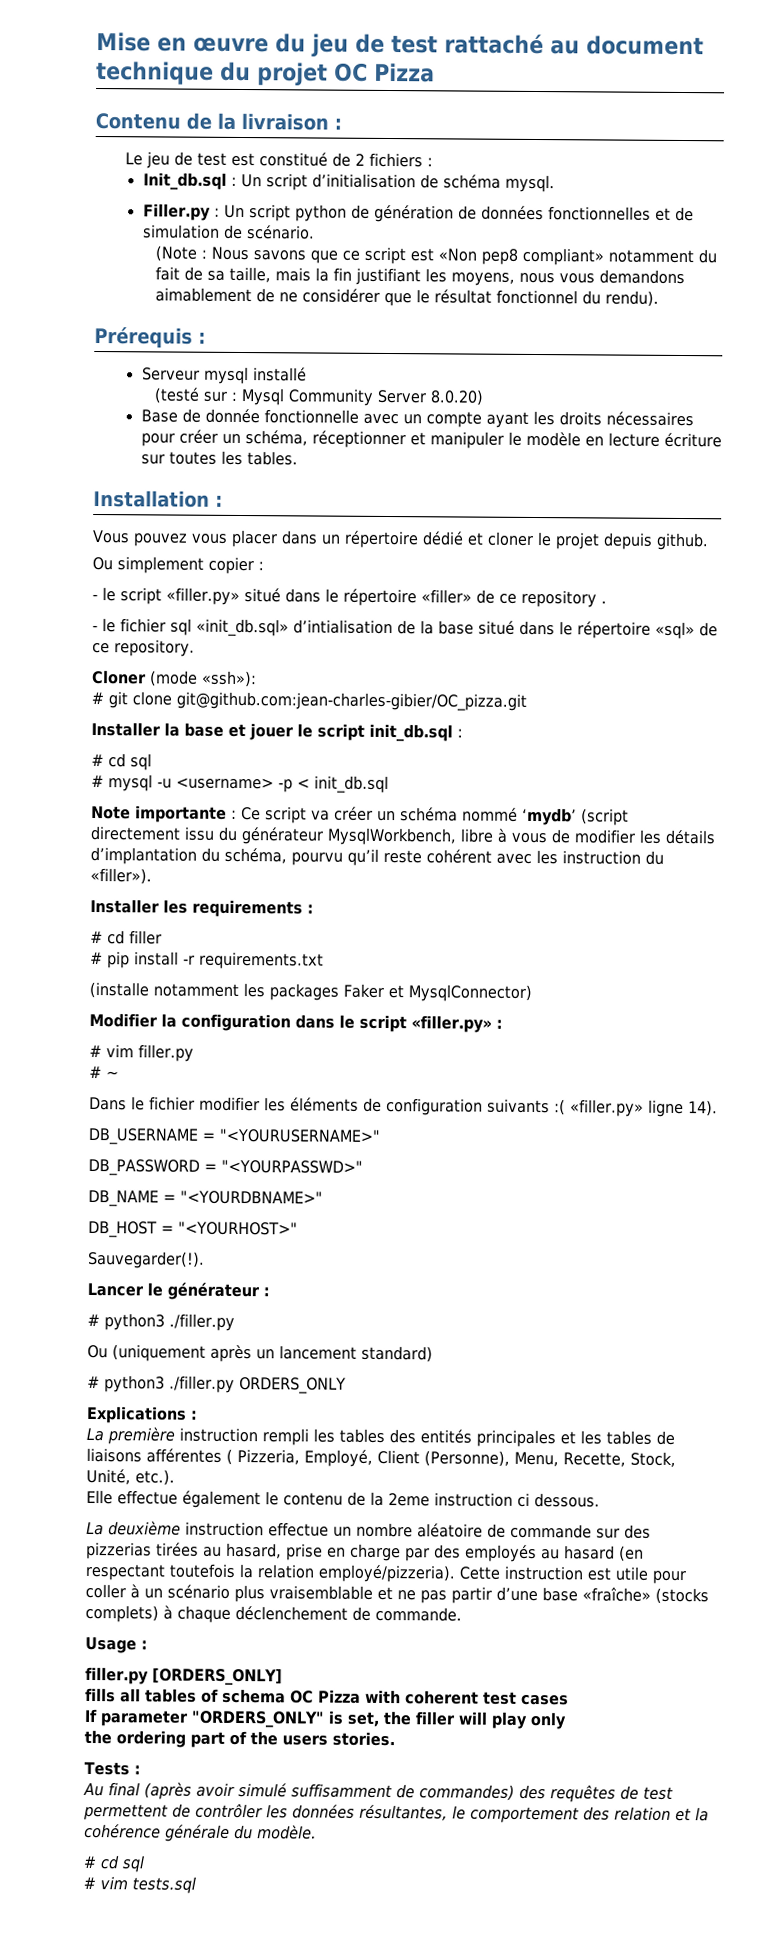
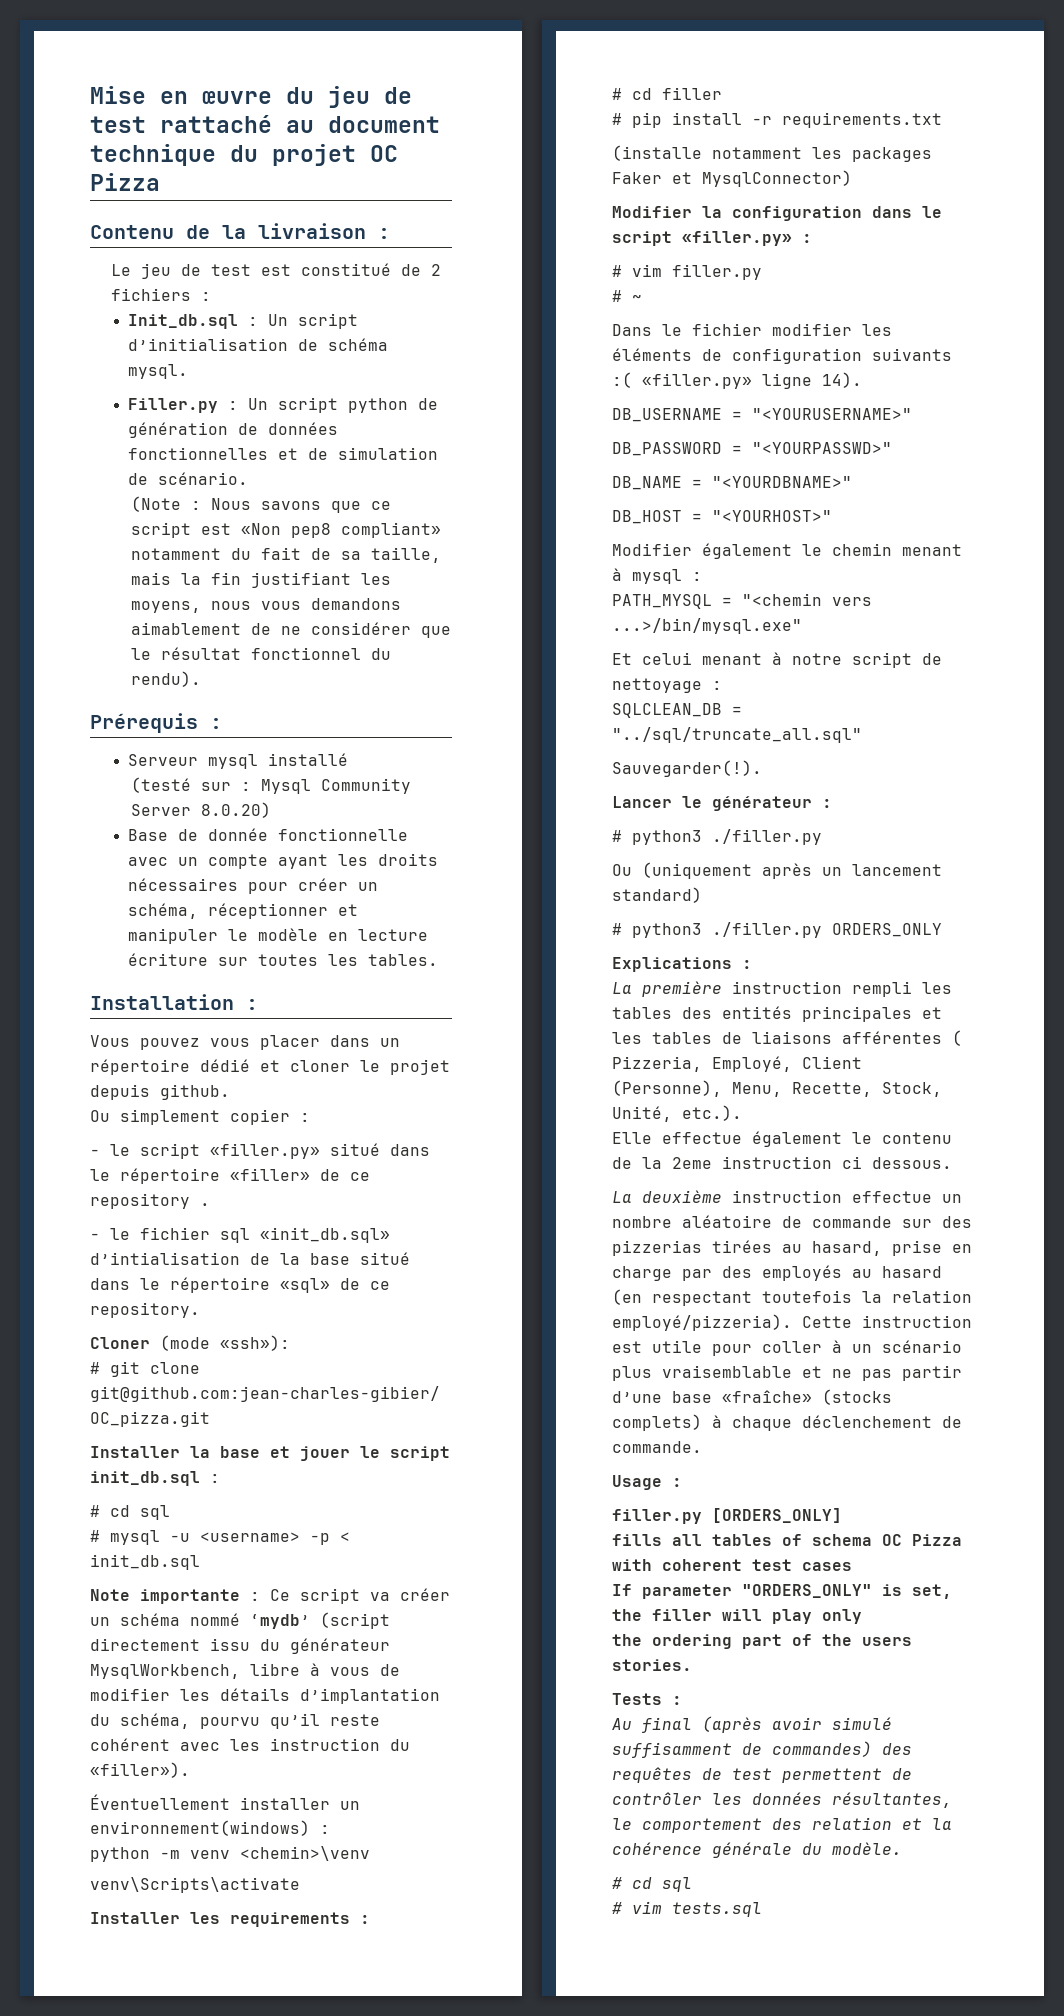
(152, 876) none -> [90,1794,360,1810] [90,1820,330,1836] [90,1846,370,1862] [90,1877,300,1893] // Éventuellement installer un environnement(windows) : // python -m venv <chemin>\venv // venv\Scripts\activate
(298, 1228) none -> [612,543,962,559] [612,568,702,584] [612,593,872,609] [612,618,802,634] [612,652,942,668] [612,678,722,693] [612,703,742,718] [612,727,862,743] // Modifier également le chemin menant à mysql : // PATH_MYSQL = "<chemin vers ...>/bin/mysql.exe" // Et celui menant à notre script de nettoyage : // SQLCLEAN_DB = "../sql/truncate_all.sql"

